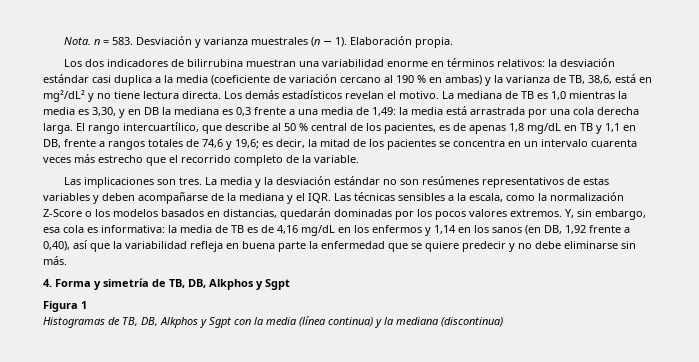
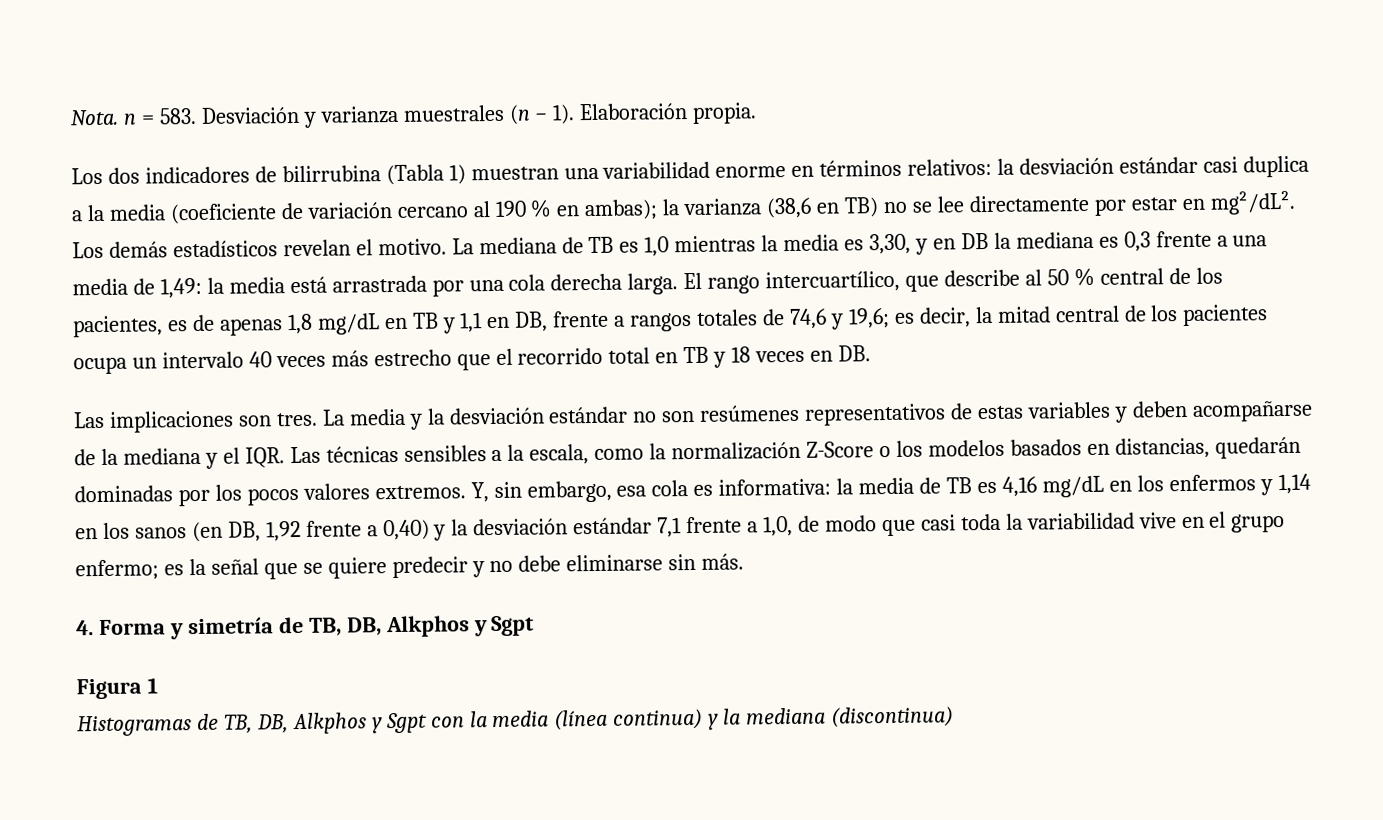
(244, 63) none -> [385,164,466,186] (Tabla 1)
[445,74,652,86] [43,90,221,102] ambas) y la varianza de TB, 38,6, está en mg²/dL² y no tiene lectura directa. -> [584,190,1296,221] ambas); la varianza (38,6 en TB) no se lee directamente por estar en mg²/dL².
(350, 143) none -> [1054,305,1120,323] central
[439,139,521,147] se concentra en -> [73,356,127,375] ocupa
[591,139,637,147] cuarenta -> [248,351,272,368] 40
[234,155,359,166] completo de la variable. -> [608,345,871,368] total en TB y 18 veces en DB.
[261,225,274,233] de -> (997, 487) none
[43,240,385,252] 0,40), así que la variabilidad refleja en buena parte la enfermedad -> [382,511,1286,541] [75,558,259,581] 0,40) y la desviación estándar 7,1 frente a 1,0, de modo que casi toda la variabilidad vive en el grupo enfermo; es la señal

